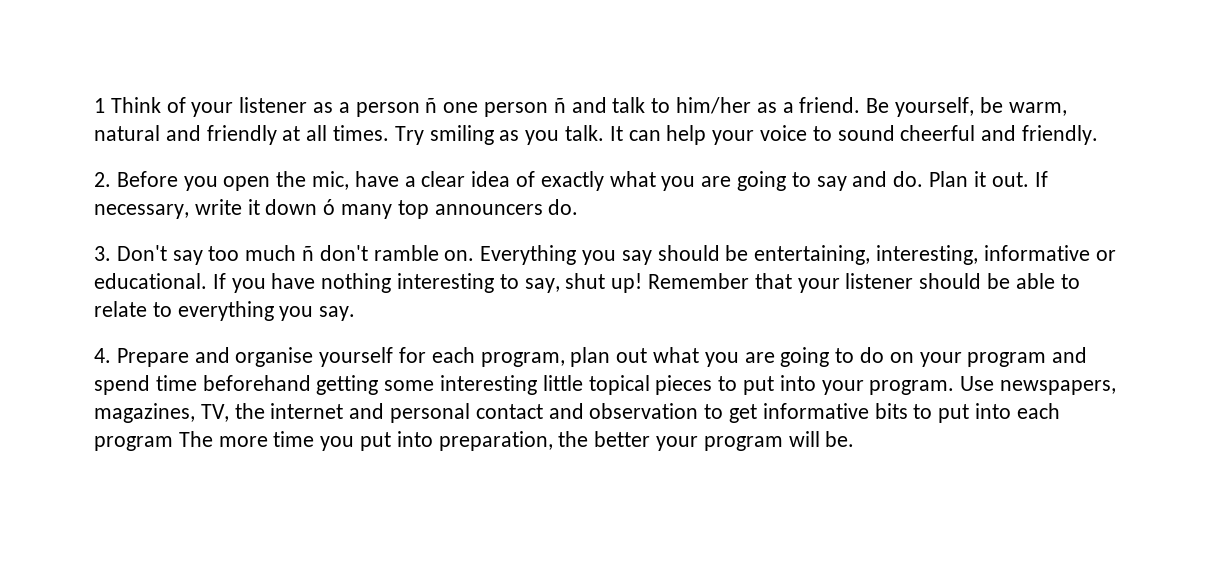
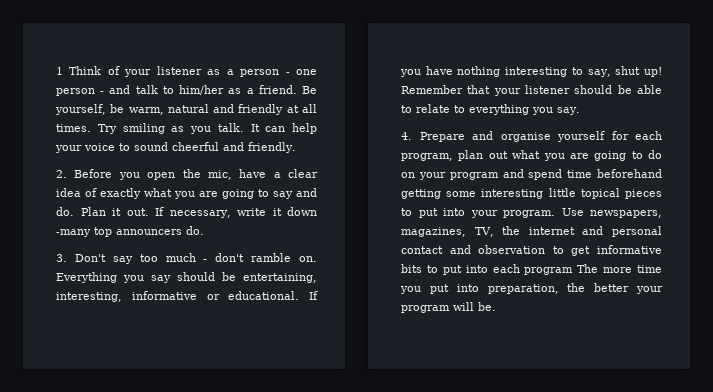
[425,98,438,113] ñ -> [285,72,290,75] -
[553,98,566,113] ñ -> [100,91,105,94] -
[323,199,393,219] ó many -> [56,229,91,237] -many
[302,246,315,261] ñ -> [203,259,208,262] -

